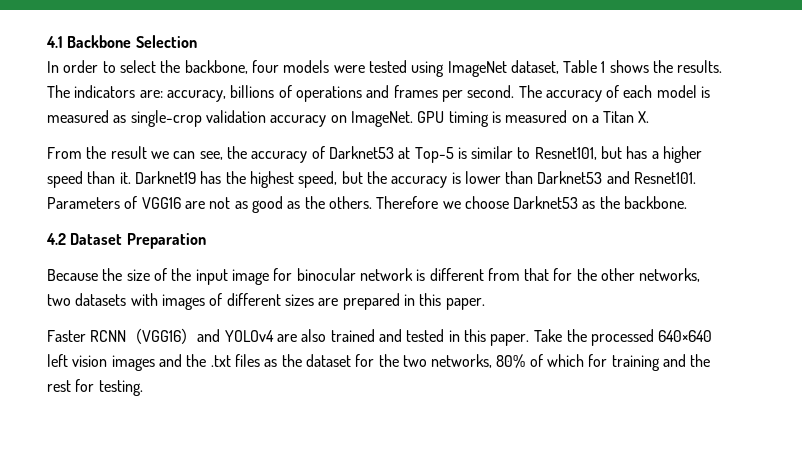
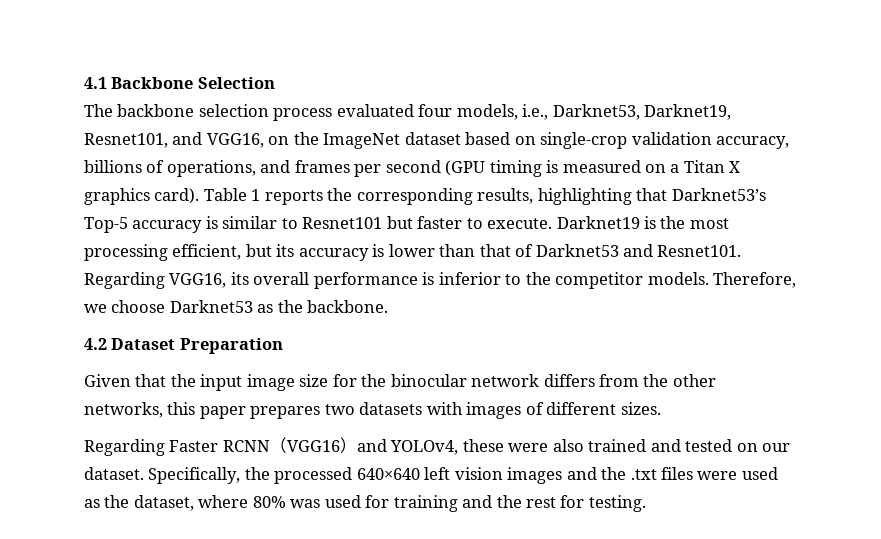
[47,60,723,77] [47,85,163,98] In order to select the backbone, four models were tested using ImageNet dataset, Table 1 shows the results. The indicators are: -> [84,104,732,121] [84,132,712,149] The backbone selection process evaluated four models, i.e., Darknet53, Darknet19, Resnet101, and VGG16, on the ImageNet dataset based on single-crop validation
[295,86,362,102] operations -> [166,160,256,177] operations,
[467,85,711,102] [47,110,445,127] second. The accuracy of each model is measured as single-crop validation accuracy on ImageNet. GPU -> [385,160,486,176] second (GPU
[638,111,650,123] [47,146,703,163] [47,171,387,188] X. // From the result we can see, the accuracy of Darknet53 at Top-5 is similar to Resnet101, but has a higher speed than it. Darknet19 has the highest speed, but the -> [729,161,741,173] [84,188,766,205] [84,216,729,233] [84,244,295,261] X graphics card). Table 1 reports the corresponding results, highlighting that Darknet53’s Top-5 accuracy is similar to Resnet101 but faster to execute. Darknet19 is the most processing efficient, but its
(534, 177) none -> [479,244,534,257] that of
[47,196,439,213] Parameters of VGG16 are not as good as the others. Therefore -> [84,272,797,289] Regarding VGG16, its overall performance is inferior to the competitor models. Therefore,
[47,268,701,285] Because the size of the input image for binocular network is different from that for the other networks, -> [84,374,716,391] [84,402,321,419] Given that the input image size for the binocular network differs from the other networks, this paper prepares
[284,293,485,310] sizes are prepared in this paper. // -> [620,402,661,415] [84,439,165,456] sizes. // Regarding
[224,330,297,342] YOLOv4 are -> [390,439,549,455] YOLOv4, these were
[448,329,563,346] in this paper. Take -> [736,443,791,452] [84,467,241,484] on our dataset. Specifically,
[264,354,585,368] as the dataset for the two networks, 80% of which -> [697,467,778,480] [84,495,361,511] were used as the dataset, where 80% was used

